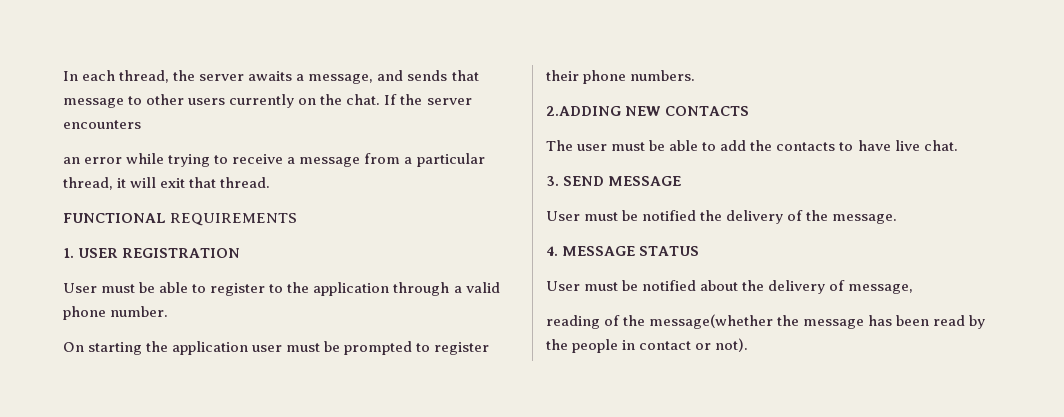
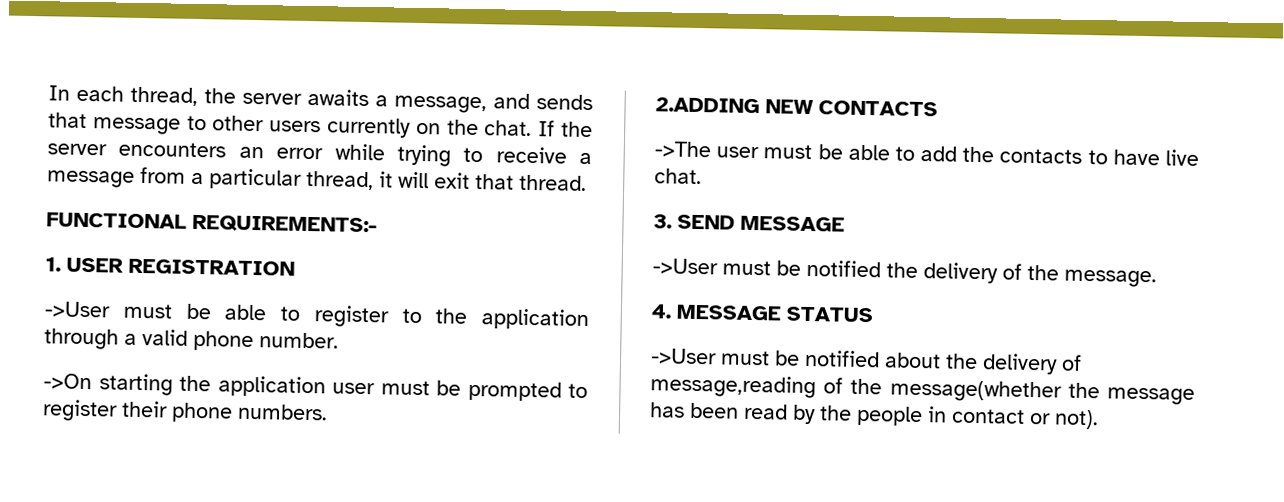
(141, 124) // -> (227, 149) none
[170,213,298,226] REQUIREMENTS -> [192,214,377,235] REQUIREMENTS:-
[63,283,97,293] User -> [44,301,110,318] ->User
[63,342,84,352] On -> [43,373,92,390] ->On
[546,140,573,151] The -> [654,141,711,158] ->The
[546,211,580,221] User -> [652,258,718,275] ->User
[546,281,580,291] User -> [650,348,717,365] ->User
[848,284,914,294] [546,315,600,329] message, // reading -> [650,374,816,399] message,reading

